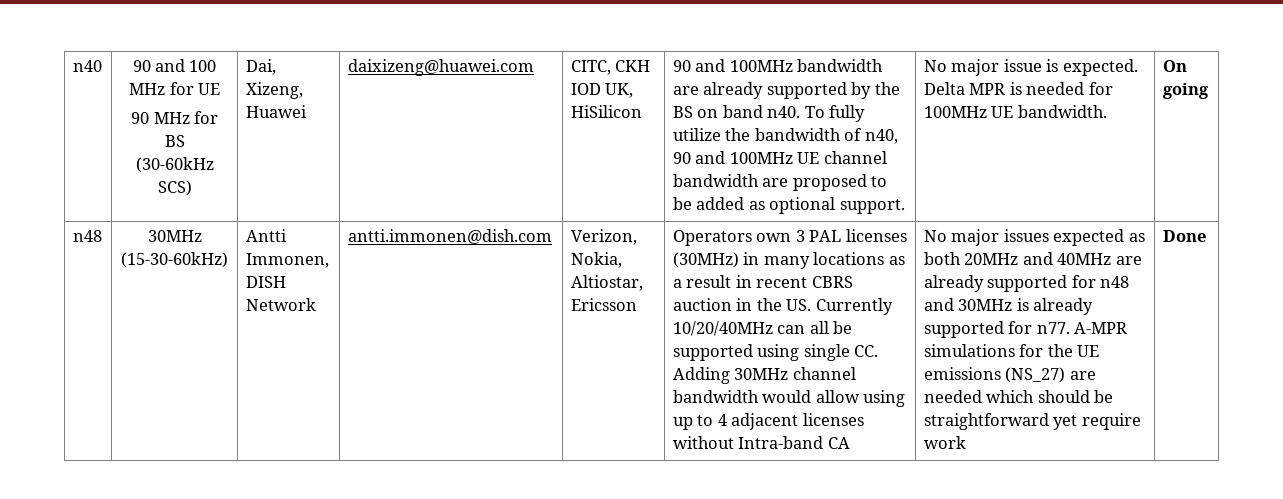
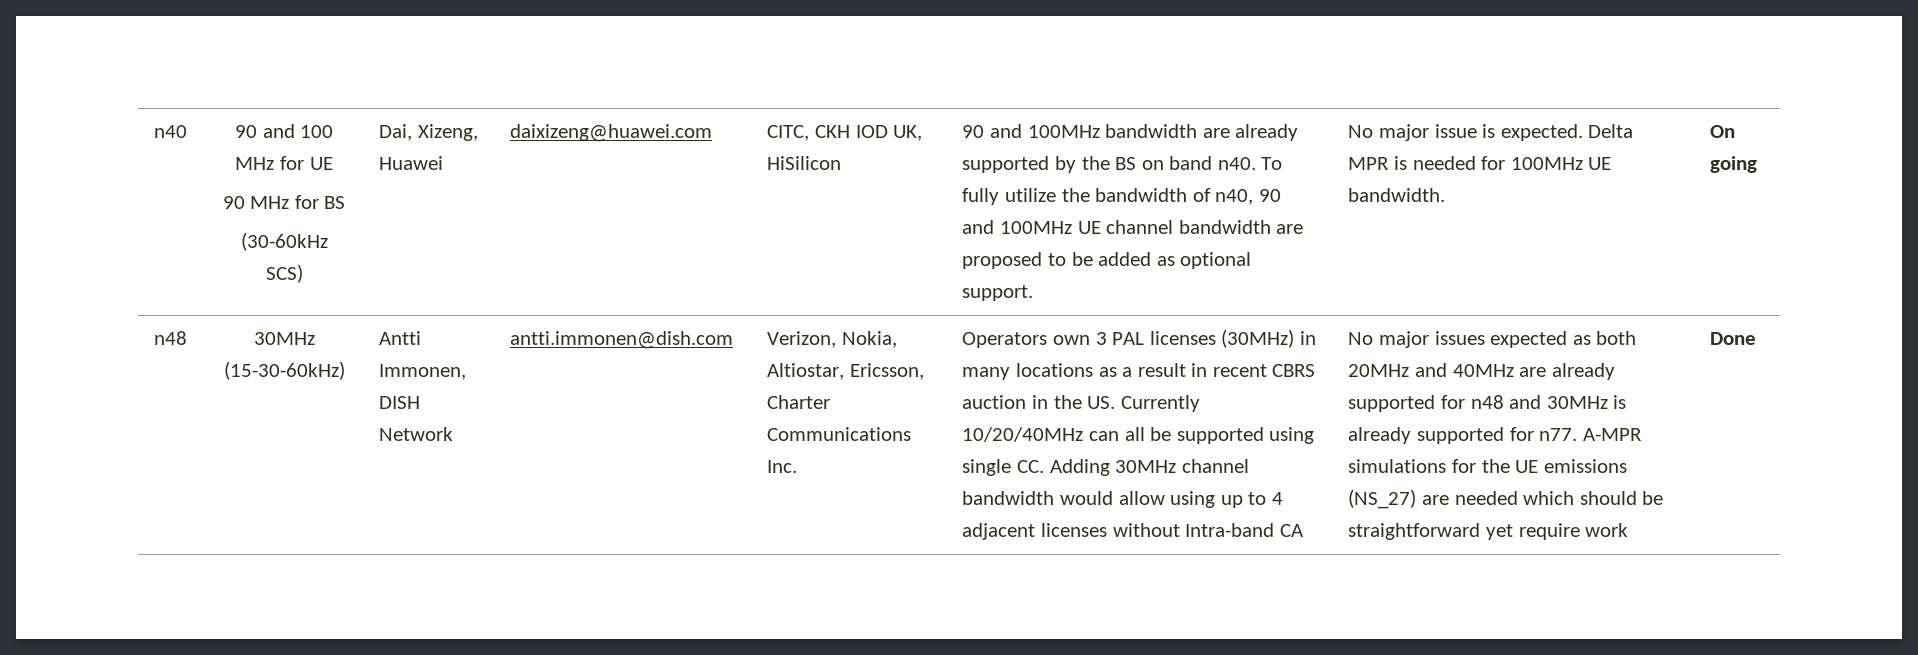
[570,298,637,311] Ericsson -> [849,363,924,380] [767,395,831,409] [767,427,912,441] [767,460,798,473] Ericsson, Charter Communications Inc.

